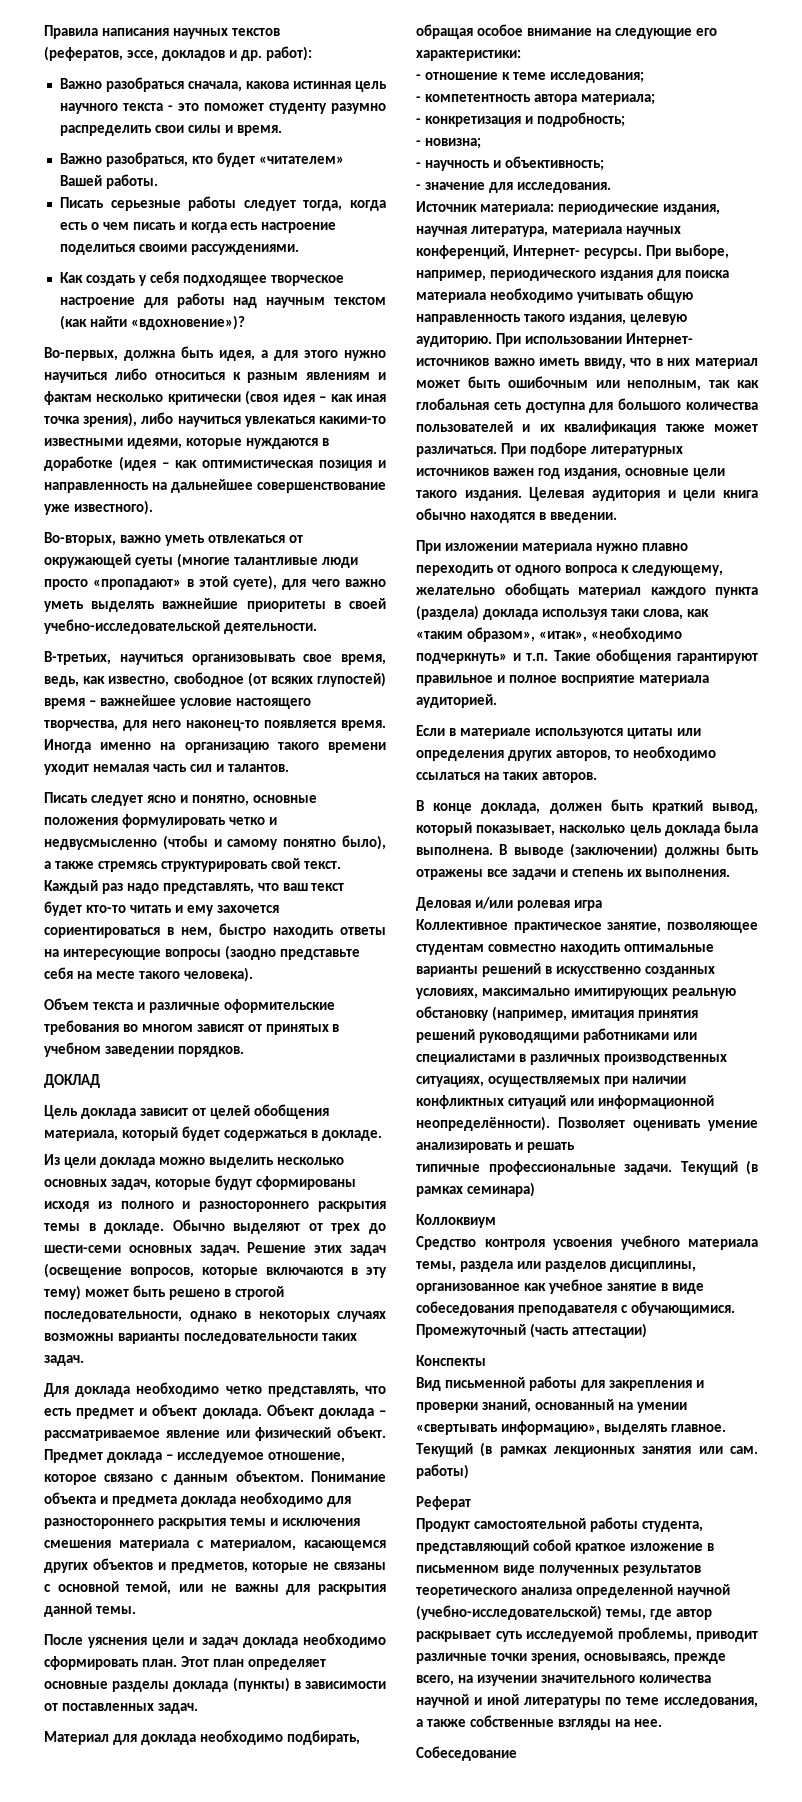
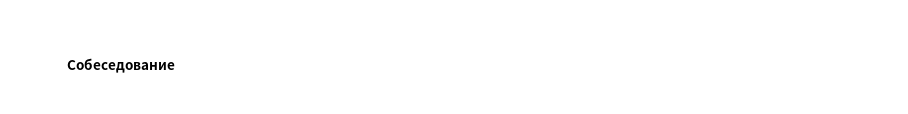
[44,25,280,39] [44,46,312,61] [59,77,387,92] [59,103,386,114] [59,125,282,136] [59,152,344,167] [59,174,158,189] [59,196,387,211] [59,222,337,233] [59,244,299,255] [59,271,344,286] [59,293,387,308] [59,315,245,330] [44,346,386,361] [44,368,386,383] [44,390,386,405] [44,412,386,427] [44,438,329,449] [44,456,386,471] [44,479,386,493] [44,500,153,515] [44,532,303,546] [44,553,358,568] [44,575,386,590] [44,598,386,612] [44,619,317,634] [44,651,386,665] [44,672,386,687] [44,695,311,709] [44,720,386,731] [44,739,386,753] [44,764,289,775] [44,792,317,806] [44,814,277,828] [44,835,387,850] [44,858,341,872] [44,880,345,894] [44,901,279,916] [44,923,386,938] [44,945,360,960] [44,967,253,982] [44,998,335,1013] [44,1020,340,1035] [44,1042,244,1057] [44,1074,100,1088] [44,1104,329,1119] [44,1126,382,1141] [44,1154,344,1168] [44,1175,356,1190] [44,1201,387,1212] [44,1219,386,1234] [44,1242,387,1256] [44,1263,387,1278] [44,1285,284,1300] [44,1311,386,1322] [44,1333,357,1344] [44,1355,84,1366] [44,1382,386,1397] [44,1404,387,1419] [44,1426,386,1441] [44,1449,345,1463] [44,1470,386,1485] [44,1492,351,1507] [44,1518,360,1529] [44,1540,386,1551] [44,1558,386,1573] [44,1581,387,1595] [44,1603,136,1617] [44,1633,386,1648] [44,1656,326,1670] [44,1677,386,1692] [44,1703,198,1714] [44,1730,360,1745] [416,24,717,39] [416,50,521,61] [416,72,644,83] [416,94,655,105] [416,112,625,127] [416,138,481,149] [416,156,604,171] [416,182,611,193] [416,201,720,215] [416,226,681,237] [416,244,729,259] [416,270,729,281] [416,288,693,303] [416,314,687,325] [416,333,693,347] [416,358,758,369] [416,376,759,391] [416,398,758,413] [416,421,758,435] [416,442,683,457] [416,468,725,479] [416,487,758,501] [416,508,617,523] [416,540,688,554] [416,565,723,576] [416,583,758,598] [416,605,709,620] [416,627,682,642] [416,649,758,664] [416,675,709,686] [416,694,497,708] [416,725,701,739] [416,746,716,761] [416,772,597,783] [416,799,758,814] [416,821,758,836] [416,843,759,858] [416,869,731,880] [416,897,602,911] [416,919,758,933] [416,944,714,955] [416,963,715,977] [416,988,736,999] [416,1006,698,1021] [416,1028,697,1043] [416,1054,727,1065] [416,1076,686,1087] [416,1095,714,1109] [416,1116,758,1131] [416,1142,575,1153] [416,1160,758,1175] [416,1182,535,1197] [416,1214,496,1228] [416,1235,758,1250] [416,1261,696,1272] [416,1279,704,1294] [416,1301,735,1316] [416,1323,647,1338] [416,1355,486,1366] [416,1376,704,1391] [416,1399,687,1413] [416,1421,726,1435] [416,1442,758,1457] [416,1464,469,1479] [416,1496,471,1510] [416,1517,703,1532] [416,1539,714,1554] [416,1565,701,1576] [416,1584,730,1598] [416,1605,712,1620] [416,1627,758,1642] [416,1653,726,1664] [416,1675,711,1686] [416,1694,758,1708] [416,1715,662,1730] Правила написания научных текстов // (рефератов, эссе, докладов и др. работ): // Важно разобраться сначала, какова истинная цель научного текста - это поможет студенту разумно распределить свои силы и время. // Важно разобраться, кто будет «читателем» Вашей работы. // Писать серьезные работы следует тогда, когда есть о чем писать и когда есть настроение поделиться своими рассуждениями. // Как создать у себя подходящее творческое настроение для работы над научным текстом (как найти «вдохновение»)? // Во-первых, должна быть идея, а для этого нужно научиться либо относиться к разным явлениям и фактам несколько критически (своя идея – как иная точка зрения), либо научиться увлекаться какими-то известными идеями, которые нуждаются в доработке (идея – как оптимистическая позиция и направленность на дальнейшее совершенствование уже известного). // Во-вторых, важно уметь отвлекаться от окружающей суеты (многие талантливые люди просто «пропадают» в этой суете), для чего важно уметь выделять важнейшие приоритеты в своей учебно-исследовательской деятельности. // В-третьих, научиться организовывать свое время, ведь, как известно, свободное (от всяких глупостей) время – важнейшее условие настоящего творчества, для него наконец-то появляется время. Иногда именно на организацию такого времени уходит немалая часть сил и талантов. // Писать следует ясно и понятно, основные положения формулировать четко и недвусмысленно (чтобы и самому понятно было), а также стремясь структурировать свой текст. Каждый раз надо представлять, что ваш текст будет кто-то читать и ему захочется сориентироваться в нем, быстро находить ответы на интересующие вопросы (заодно представьте себя на месте такого человека). // Объем текста и различные оформительские требования во многом зависят от принятых в учебном заведении порядков. // ДОКЛАД // Цель доклада зависит от целей обобщения материала, который будет содержаться в докладе. // Из цели доклада можно выделить несколько основных задач, которые будут сформированы исходя из полного и разностороннего раскрытия темы в докладе. Обычно выделяют от трех до шести-семи основных задач. Решение этих задач (освещение вопросов, которые включаются в эту тему) может быть решено в строгой последовательности, однако в некоторых случаях возможны варианты последовательности таких задач. // Для доклада необходимо четко представлять, что есть предмет и объект доклада. Объект доклада – рассматриваемое явление или физический объект. Предмет доклада – исследуемое отношение, которое связано с данным объектом. Понимание объекта и предмета доклада необходимо для разностороннего раскрытия темы и исключения смешения материала с материалом, касающемся других объектов и предметов, которые не связаны с основной темой, или не важны для раскрытия данной темы. // После уяснения цели и задач доклада необходимо сформировать план. Этот план определяет основные разделы доклада (пункты) в зависимости от поставленных задач. // Материал для доклада необходимо подбирать, обращая особое внимание на следующие его характеристики: // - отношение к теме исследования; // - компетентность автора материала; // - конкретизация и подробность; // - новизна; // - научность и объективность; // - значение для исследования. // Источник материала: периодические издания, научная литература, материала научных конференций, Интернет- ресурсы. При выборе, например, периодического издания для поиска материала необходимо учитывать общую направленность такого издания, целевую аудиторию. При использовании Интернет- источников важно иметь ввиду, что в них материал может быть ошибочным или неполным, так как глобальная сеть доступна для большого количества пользователей и их квалификация также может различаться. При подборе литературных источников важен год издания, основные цели такого издания. Целевая аудитория и цели книга обычно находятся в введении. // При изложении материала нужно плавно переходить от одного вопроса к следующему, желательно обобщать материал каждого пункта (раздела) доклада используя таки слова, как «таким образом», «итак», «необходимо подчеркнуть» и т.п. Такие обобщения гарантируют правильное и полное восприятие материала аудиторией. // Если в материале используются цитаты или определения других авторов, то необходимо ссылаться на таких авторов. // В конце доклада, должен быть краткий вывод, который показывает, насколько цель доклада была выполнена. В выводе (заключении) должны быть отражены все задачи и степень их выполнения. // Деловая и/или ролевая игра // Коллективное практическое занятие, позволяющее студентам совместно находить оптимальные варианты решений в искусственно созданных условиях, максимально имитирующих реальную обстановку (например, имитация принятия решений руководящими работниками или специалистами в различных производственных ситуациях, осуществляемых при наличии конфликтных ситуаций или информационной неопределённости). Позволяет оценивать умение анализировать и решать // типичные профессиональные задачи. Текущий (в рамках семинара) // Коллоквиум // Средство контроля усвоения учебного материала темы, раздела или разделов дисциплины, организованное как учебное занятие в виде собеседования преподавателя с обучающимися. Промежуточный (часть аттестации) // Конспекты // Вид письменной работы для закрепления и проверки знаний, основанный на умении «свертывать информацию», выделять главное. Текущий (в рамках лекционных занятия или сам. работы) // Реферат // Продукт самостоятельной работы студента, представляющий собой краткое изложение в письменном виде полученных результатов теоретического анализа определенной научной (учебно-исследовательской) темы, где автор раскрывает суть исследуемой проблемы, приводит различные точки зрения, основываясь, прежде всего, на изучении значительного количества научной и иной литературы по теме исследования, а также собственные взгляды на нее. // -> (67, 65) none

